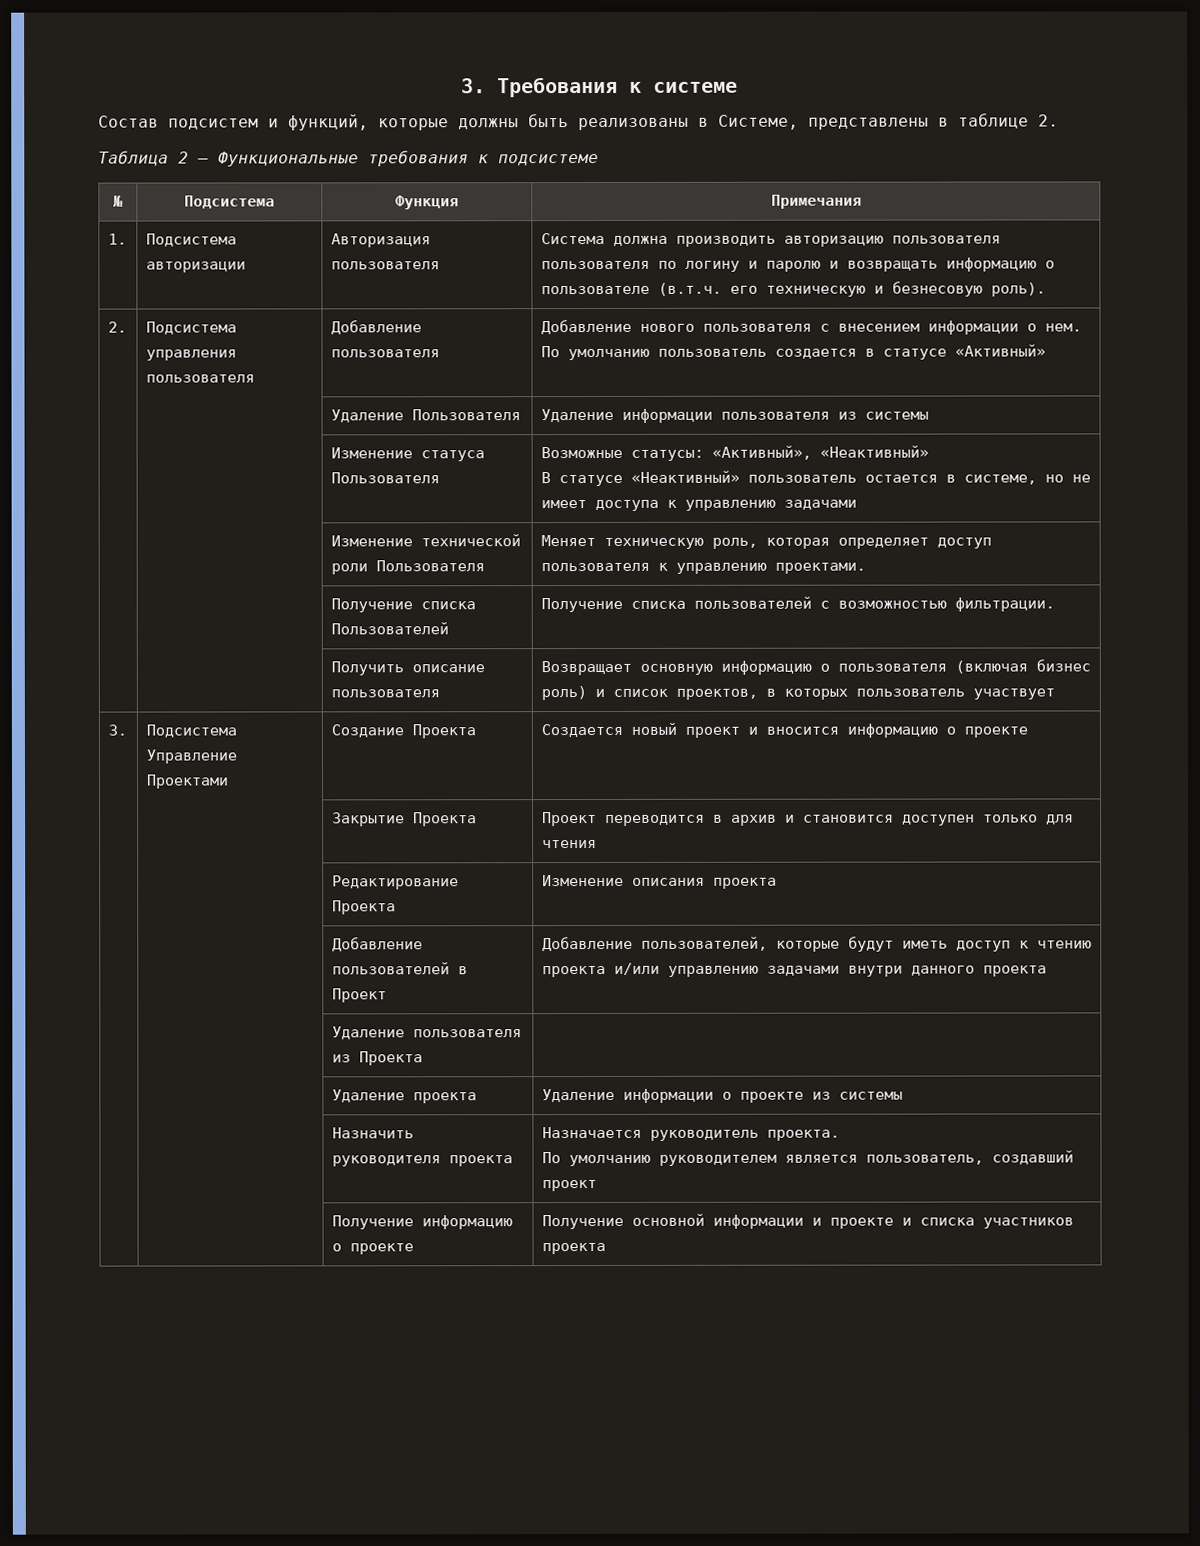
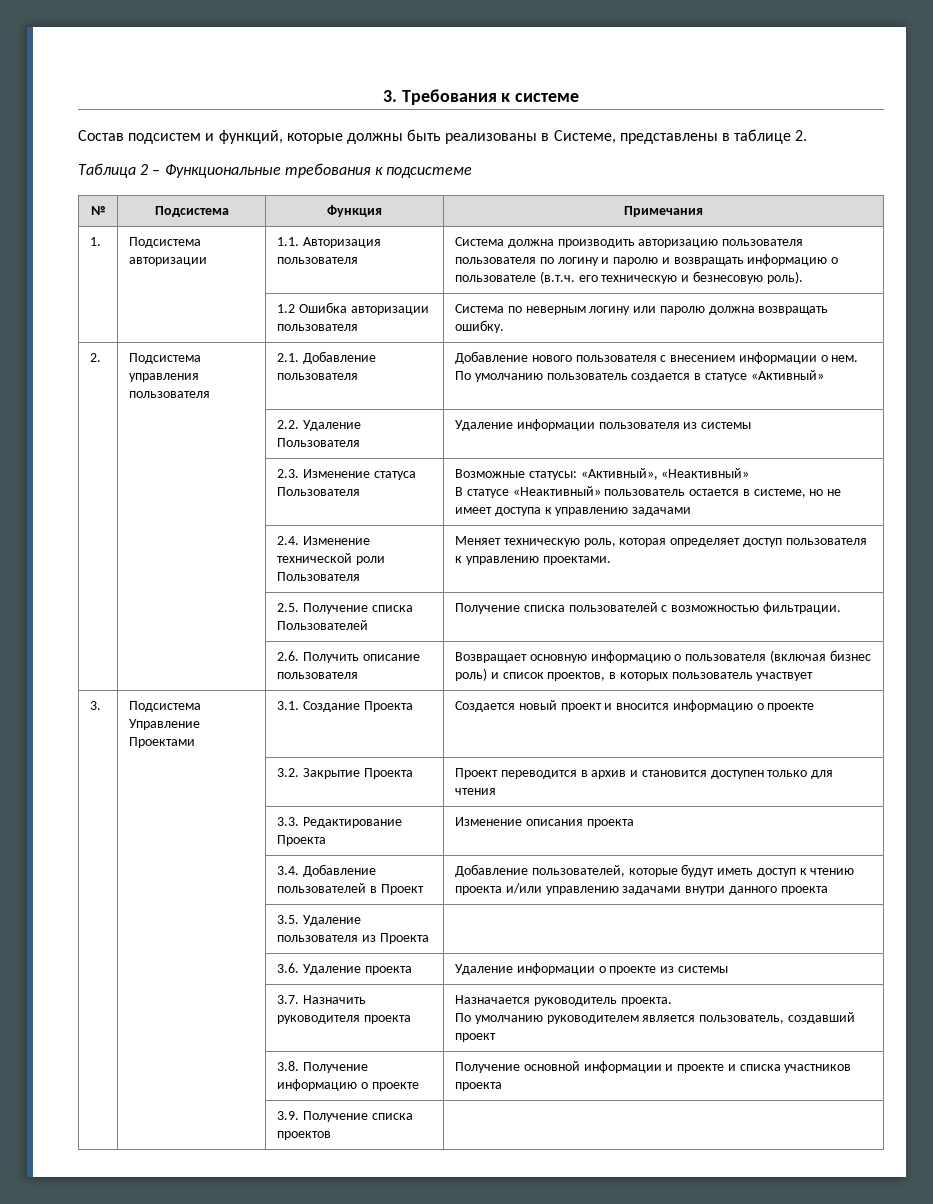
(246, 267) none -> [276,237,299,246] 1.1.
(1046, 289) none -> [276,302,429,315] [276,324,358,331] [454,304,829,315] [454,320,504,333] // | | 1.2 Ошибка авторизации пользователя | Система по неверным логину или паролю должна возвращать ошибку.
(255, 378) none -> [276,353,299,362] 2.1.
(1046, 350) none -> [276,420,299,429] 2.2.
(929, 415) none -> [276,469,299,478] 2.3.
(857, 504) none -> [276,536,299,545] 2.4.
(866, 568) none -> [276,603,299,612] 2.5.
(1055, 604) none -> [276,651,299,661] 2.6.
(229, 781) none -> [276,701,299,710] 3.1.
(1028, 732) none -> [276,768,299,777] 3.2.
(597, 844) none -> [276,817,299,826] 3.3.
(777, 883) none -> [276,866,299,875] 3.4.
(1047, 971) none -> [276,915,299,924] 3.5.
(423, 1058) none -> [276,963,299,973] 3.6.
(903, 1095) none -> [276,995,299,1004] 3.7.
(597, 1186) none -> [276,1061,299,1071] 3.8.
(606, 1248) none -> [276,1111,413,1122] [276,1131,331,1140] // | | 3.9. Получение списка проектов |

